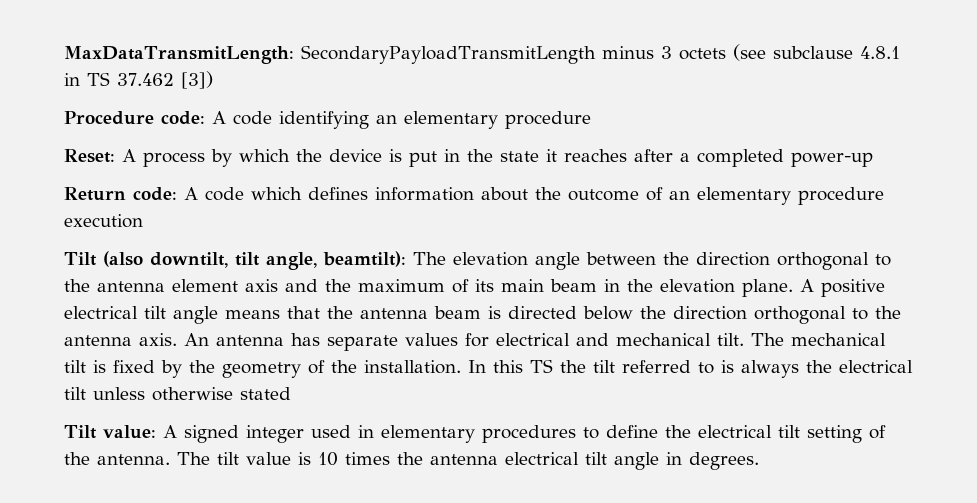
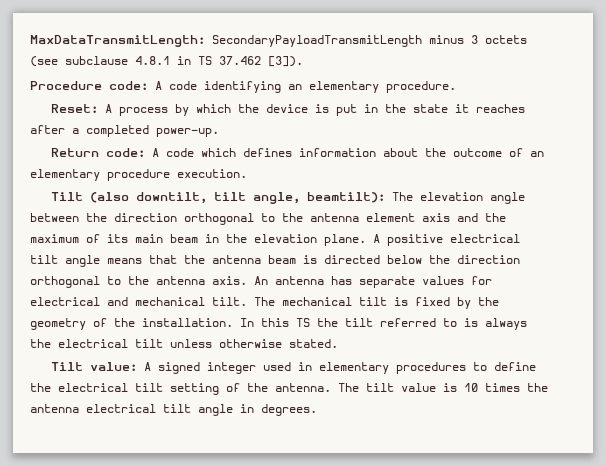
[181,71,213,89] [3]) -> [268,56,303,67] [3]).
[505,111,591,129] procedure -> [386,81,456,93] procedure.
[791,152,873,167] power-up -> [156,128,219,137] power-up.
[64,214,143,228] execution -> [177,169,247,178] execution.
[240,387,291,400] stated -> [289,339,338,348] stated.

